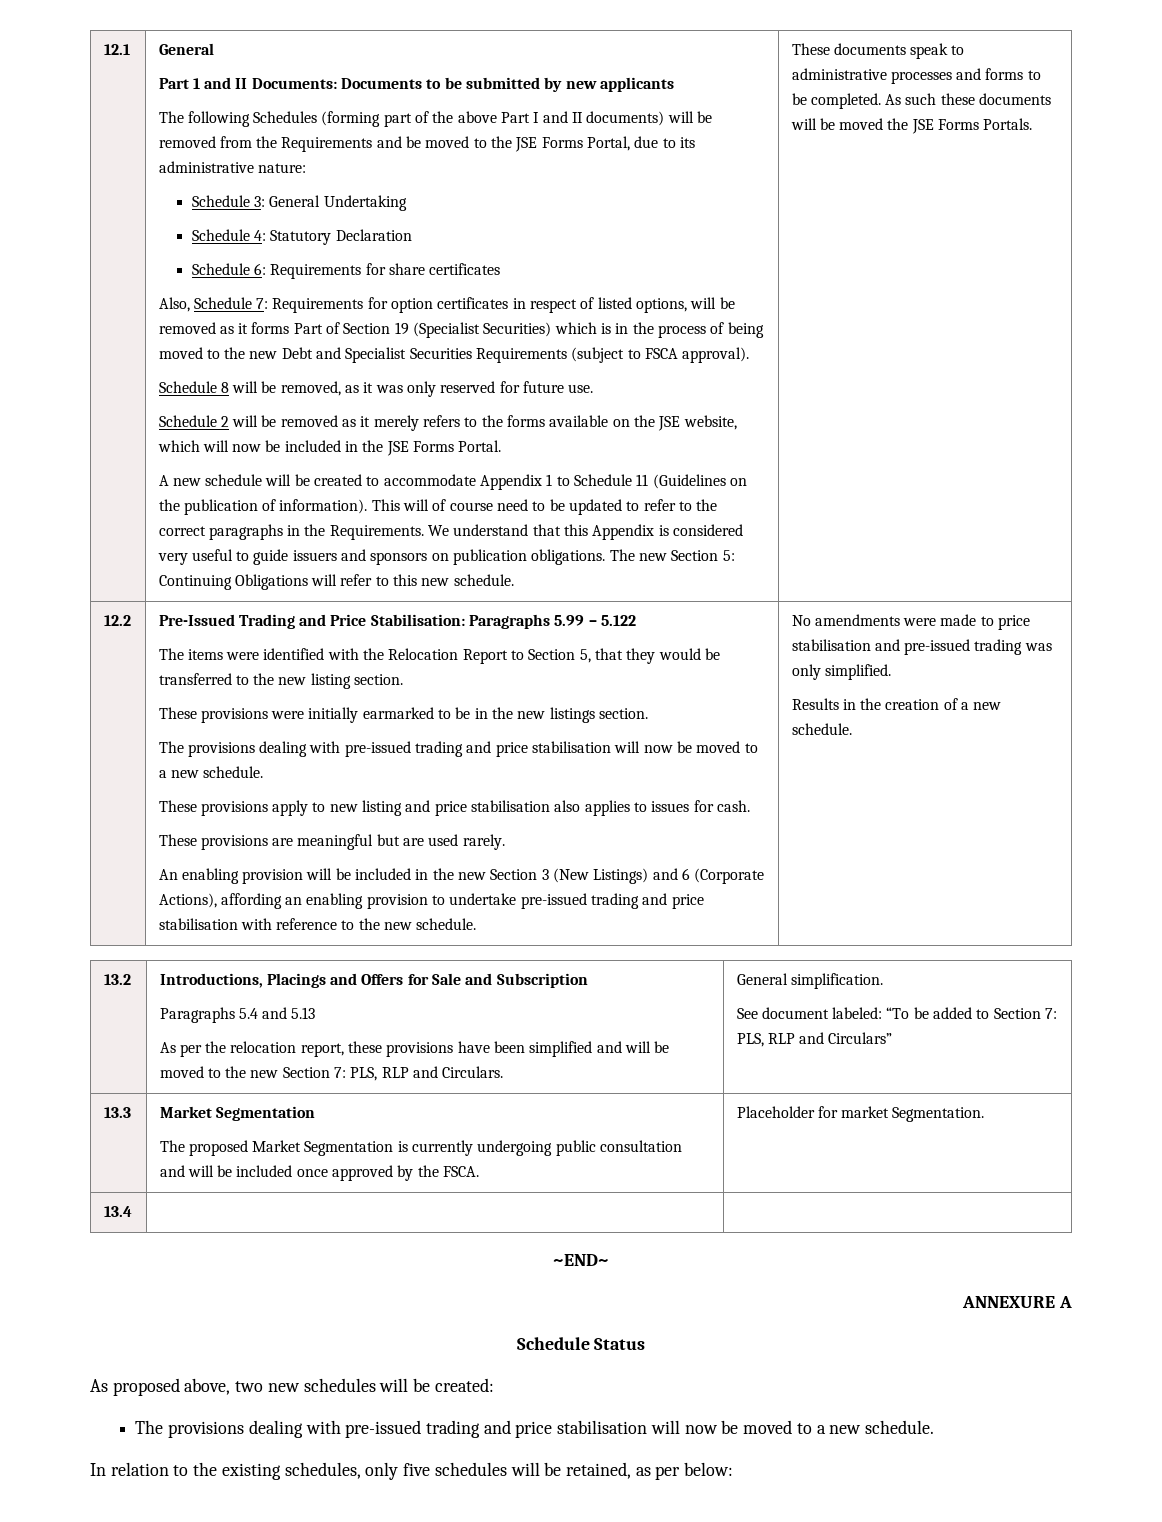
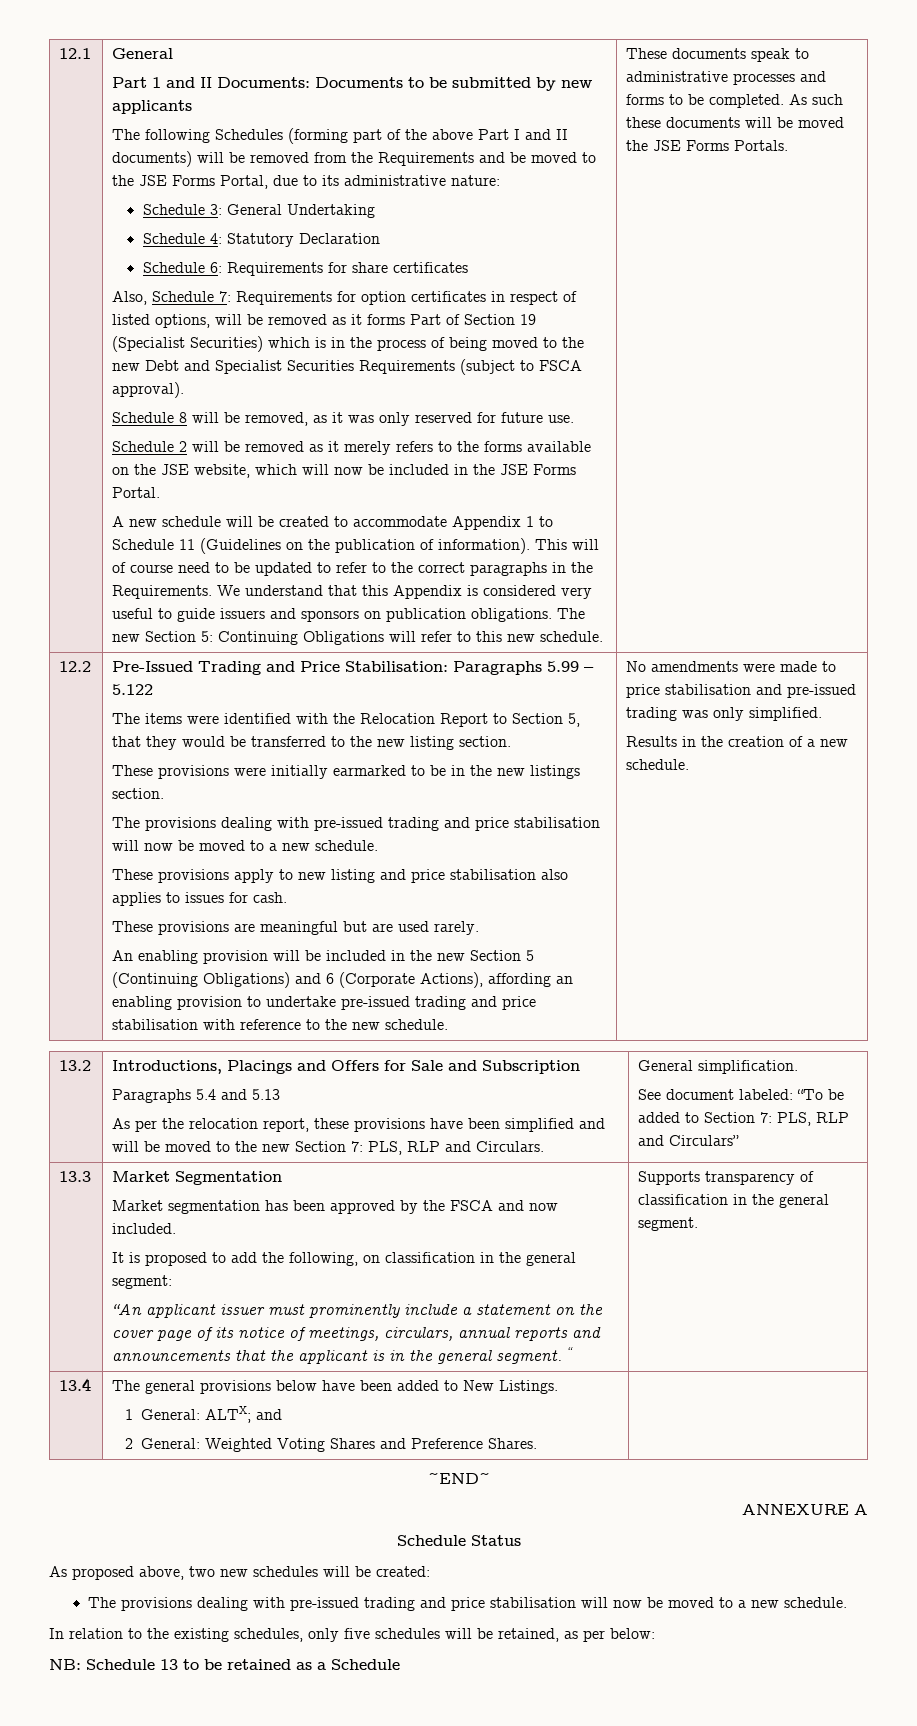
[541,868,649,884] 3 (New Listings) -> [526,950,535,961] [112,972,291,988] 5 (Continuing Obligations)
[159,1140,683,1156] [159,1165,480,1181] [736,1106,985,1122] [103,1206,132,1217] The proposed Market Segmentation is currently undergoing public consultation and will be included once approved by the FSCA. | Placeholder for market Segmentation. // 13.4 | -> [112,1200,559,1214] [112,1223,177,1234] [112,1252,577,1266] [112,1275,173,1289] [112,1304,604,1318] [112,1327,602,1341] [112,1347,574,1364] [638,1171,815,1185] [638,1194,830,1208] [638,1217,699,1231] [59,1378,92,1391] [112,1380,559,1394] [125,1406,283,1423] [125,1438,538,1452] Market segmentation has been approved by the FSCA and now included. // It is proposed to add the following, on classification in the general segment: // “An applicant issuer must prominently include a statement on the cover page of its notice of meetings, circulars, annual reports and announcements that the applicant is in the general segment. “ | Supports transparency of classification in the general segment. // 13.4 | The general provisions below have been added to New Listings. // 1 General: ALTX; and // 2 General: Weighted Voting Shares and Preference Shares.
(734, 1469) none -> [49,1659,400,1670] // NB: Schedule 13 to be retained as a Schedule

